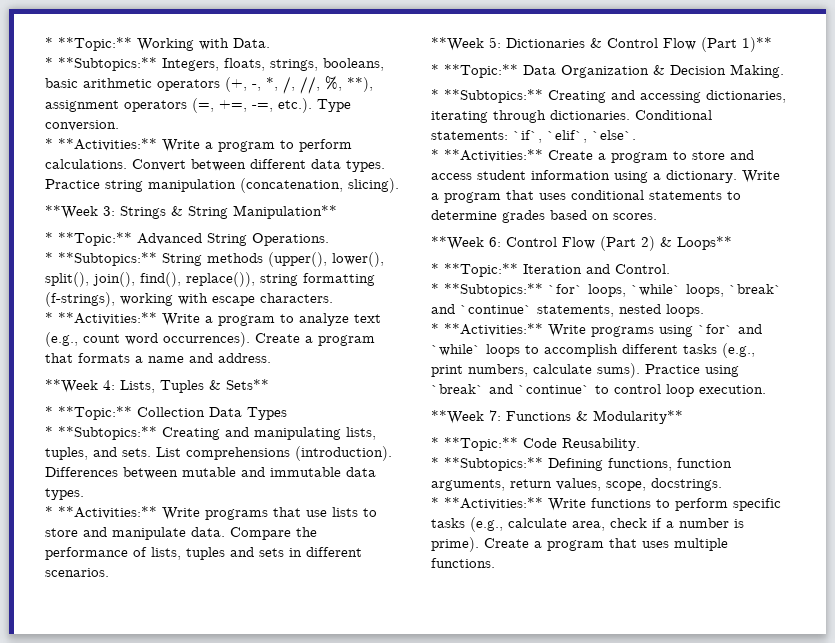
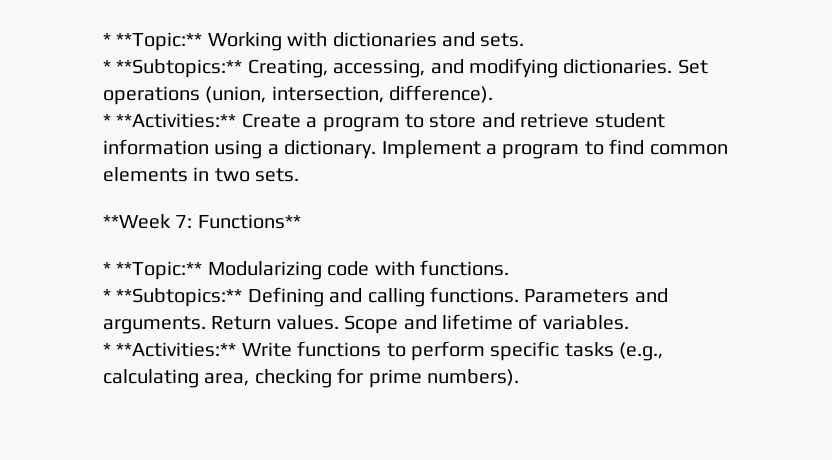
[233,38,270,48] [45,57,384,71] [45,76,373,94] [45,98,351,113] [45,120,119,131] [45,138,352,152] [45,159,385,172] [45,178,399,193] [45,205,337,219] [45,232,329,246] [45,252,384,267] [45,272,375,287] [45,292,333,307] [45,312,381,326] [45,332,375,347] [45,353,271,363] [45,379,269,393] [45,406,287,420] [45,426,376,440] [45,446,392,461] [45,467,376,479] [45,488,84,500] [45,506,377,520] [45,527,317,540] [45,547,362,560] [45,568,109,577] [431,37,772,52] [431,64,784,78] [431,89,786,103] [431,110,712,123] [431,130,636,143] Data. // * **Subtopics:** Integers, floats, strings, booleans, basic arithmetic operators (+, -, *, /, //, %, **), assignment operators (=, +=, -=, etc.). Type conversion. // * **Activities:** Write a program to perform calculations. Convert between different data types. Practice string manipulation (concatenation, slicing). // **Week 3: Strings & String Manipulation** // * **Topic:** Advanced String Operations. // * **Subtopics:** String methods (upper(), lower(), split(), join(), find(), replace()), string formatting (f-strings), working with escape characters. // * **Activities:** Write a program to analyze text (e.g., count word occurrences). Create a program that formats a name and address. // **Week 4: Lists, Tuples & Sets** // * **Topic:** Collection Data Types // * **Subtopics:** Creating and manipulating lists, tuples, and sets. List comprehensions (introduction). Differences between mutable and immutable data types. // * **Activities:** Write programs that use lists to store and manipulate data. Compare the performance of lists, tuples and sets in different scenarios. // **Week 5: Dictionaries & Control Flow (Part 1)** // * **Topic:** Data Organization & Decision Making. // * **Subtopics:** Creating and accessing dictionaries, iterating through dictionaries. Conditional statements: `if`, `elif`, `else`. -> [332,32,525,47] [103,58,708,78] [103,85,494,105] dictionaries and sets. // * **Subtopics:** Creating, accessing, and modifying dictionaries. Set operations (union, intersection, difference).
[431,173,472,180] access -> [520,113,590,128] retrieve
[742,170,780,183] [431,190,741,203] [431,210,657,223] [431,236,732,251] [431,263,670,277] [431,283,782,297] [431,304,704,317] [431,323,762,337] [431,343,755,358] [431,363,739,378] [431,384,766,397] [431,410,683,424] [431,437,640,451] [431,457,732,471] [431,478,722,491] Write a program that uses conditional statements to determine grades based on scores. // **Week 6: Control Flow (Part 2) & Loops** // * **Topic:** Iteration and Control. // * **Subtopics:** `for` loops, `while` loops, `break` and `continue` statements, nested loops. // * **Activities:** Write programs using `for` and `while` loops to accomplish different tasks (e.g., print numbers, calculate sums). Practice using `break` and `continue` to control loop execution. // **Week 7: Functions & Modularity** // * **Topic:** Code Reusability. // * **Subtopics:** Defining functions, function arguments, return values, scope, docstrings. -> [381,139,728,159] [103,167,300,182] [103,214,301,229] [103,260,509,280] [103,287,668,307] [103,314,629,334] Implement a program to find common elements in two sets. // **Week 7: Functions** // * **Topic:** Modularizing code with functions. // * **Subtopics:** Defining and calling functions. Parameters and arguments. Return values. Scope and lifetime of variables.
[508,518,744,531] [431,537,728,552] [431,558,495,568] calculate area, check if a number is prime). Create a program that uses multiple functions. -> [103,368,519,388] calculating area, checking for prime numbers).

